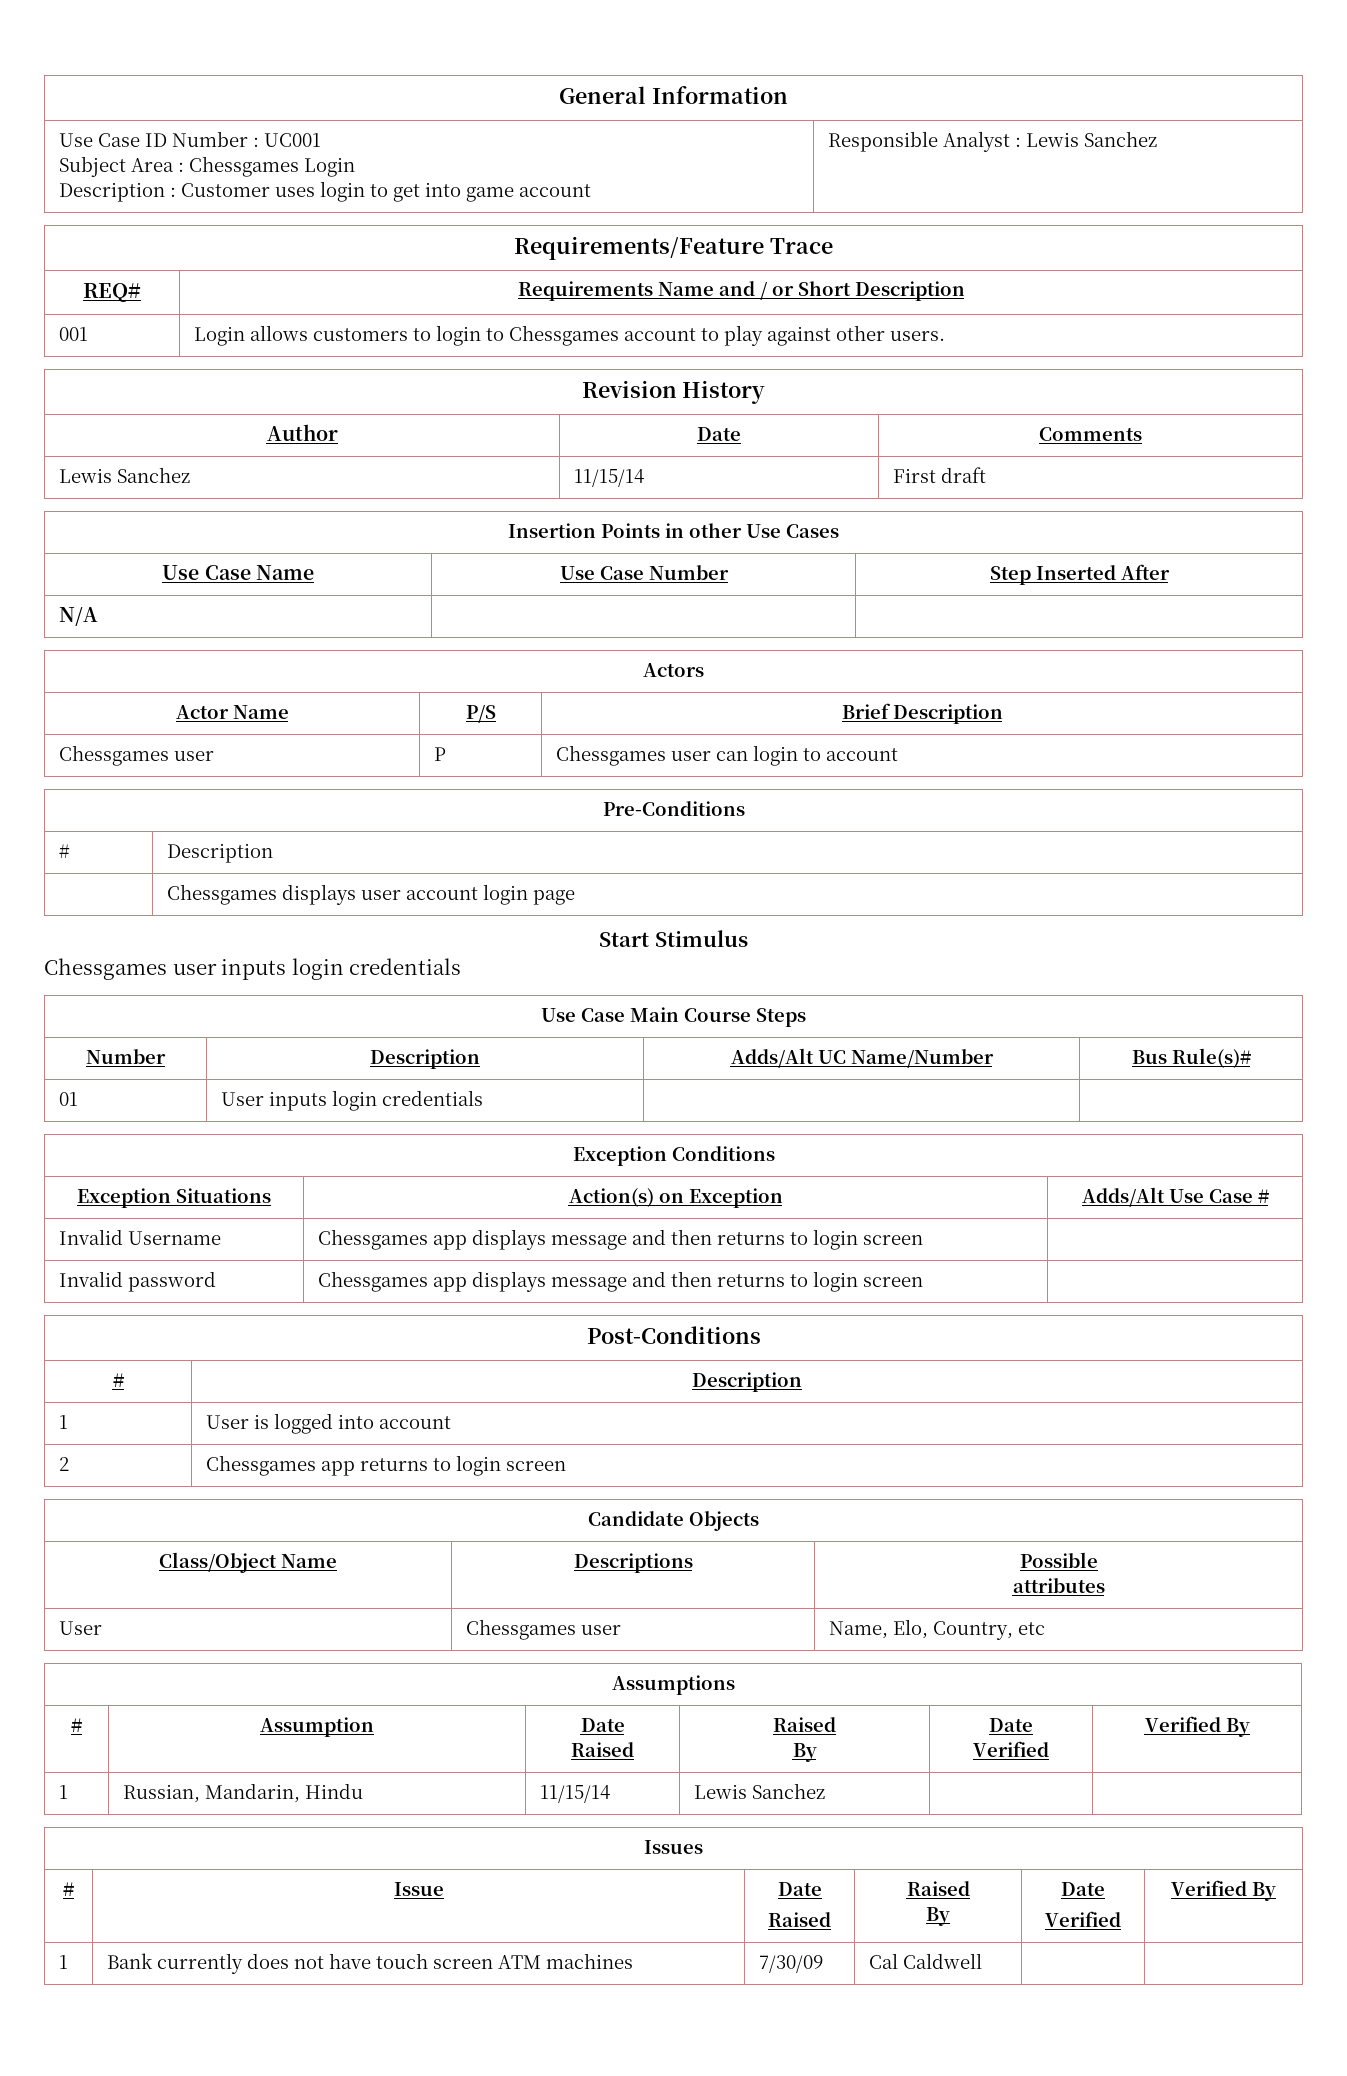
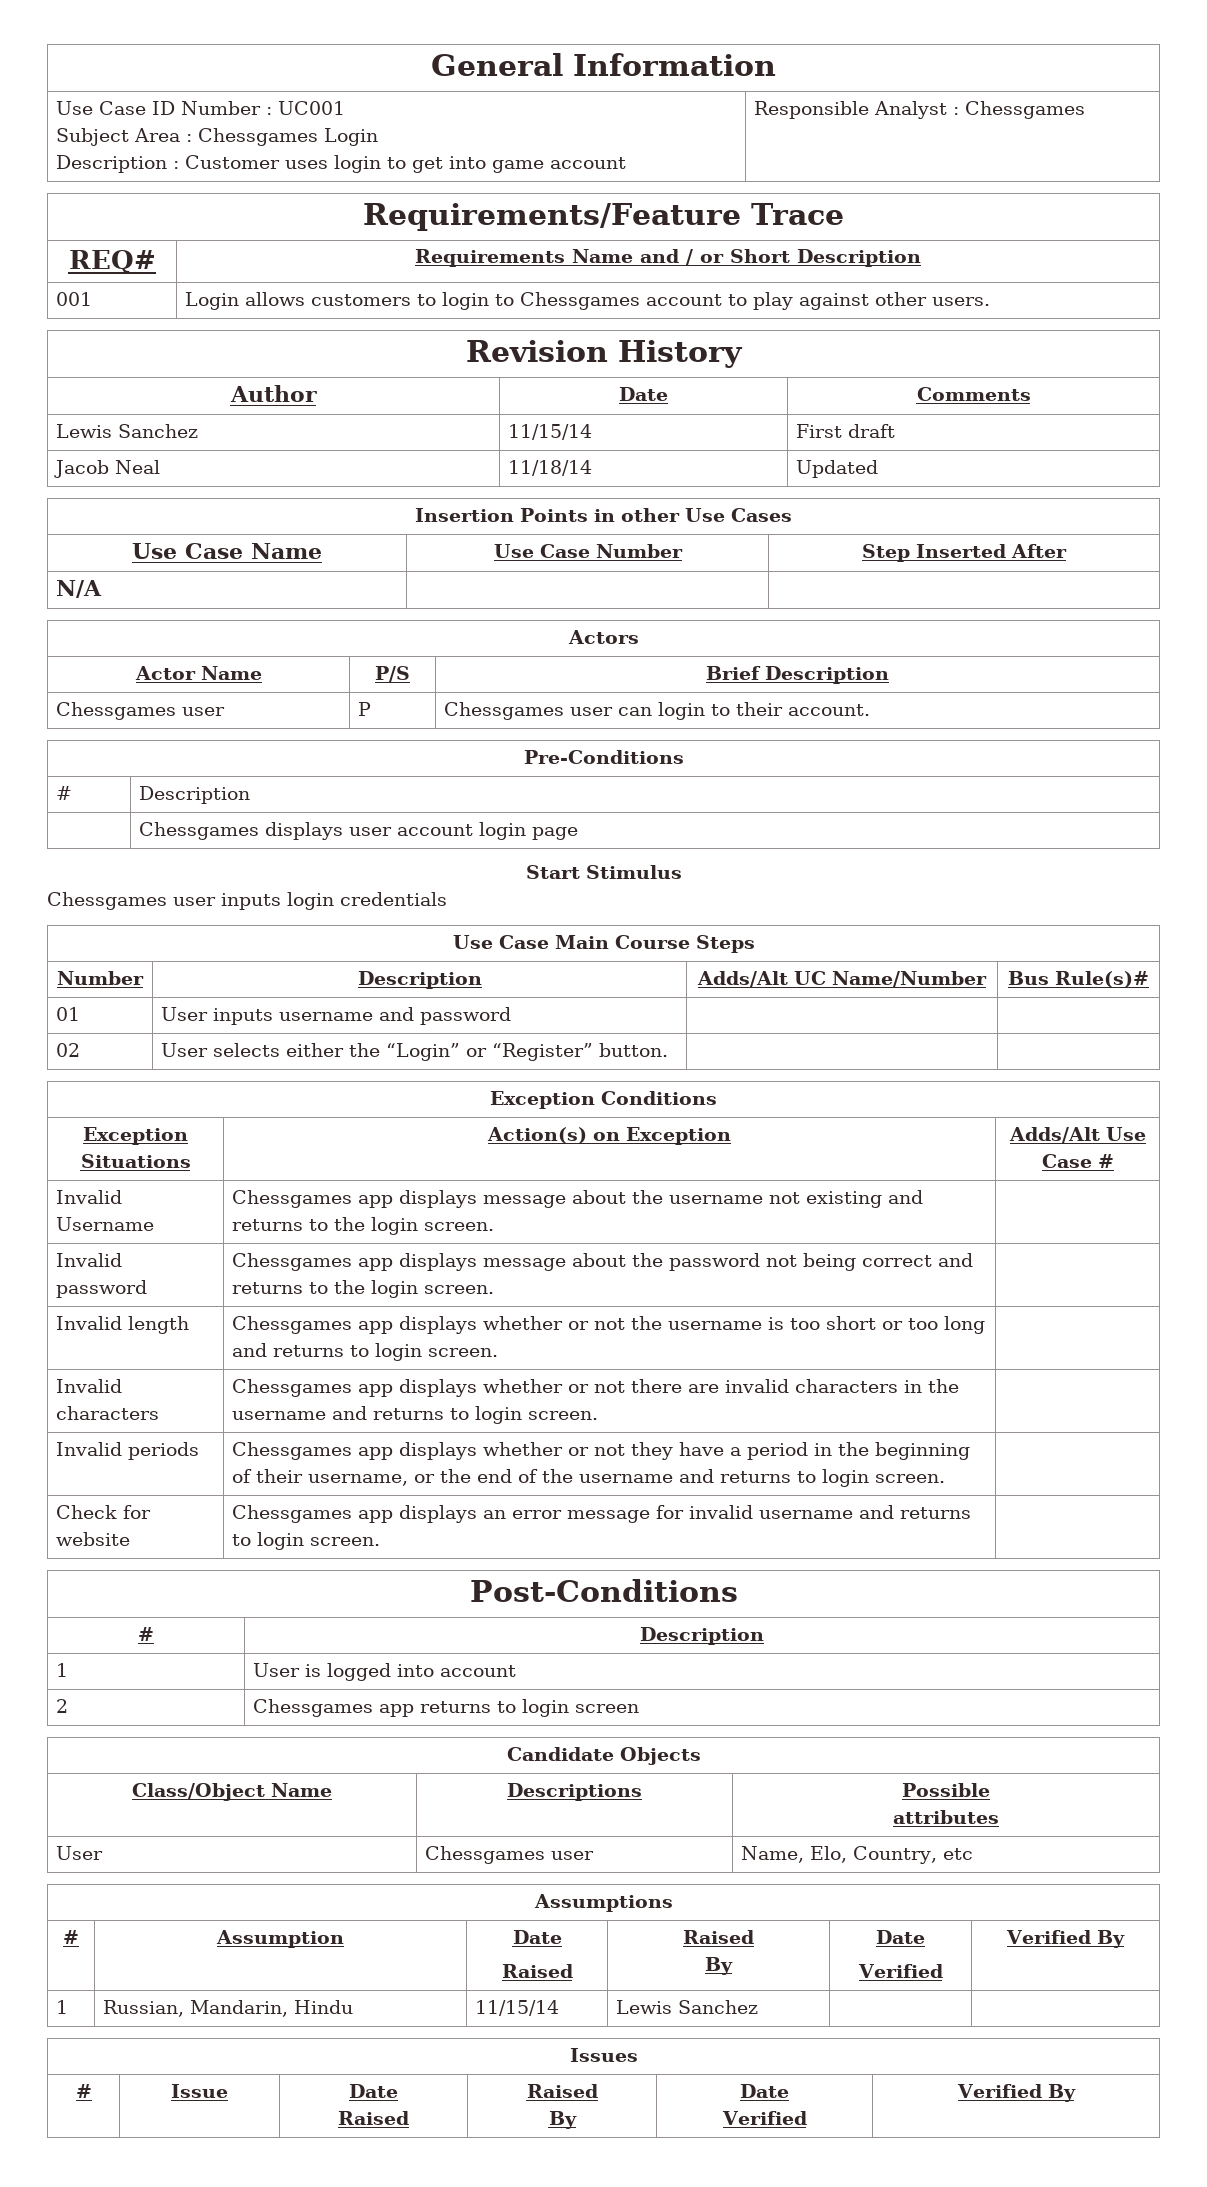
[1026,131,1158,147] Lewis Sanchez -> [964,101,1085,119] Chessgames
(987, 475) none -> [53,460,160,478] [507,460,592,476] [795,460,878,478] // Jacob Neal | 11/18/14 | Updated
[826,748,899,761] account -> [735,702,870,716] their account.
[332,1090,484,1111] login credentials -> [278,1007,511,1025] [55,1043,80,1057] [160,1043,668,1061] username and password | | // 02 | User selects either the “Login” or “Register” button.
[632,1229,924,1250] and then returns to login screen -> [571,1190,923,1208] [231,1217,494,1235] about the username not existing and returns to the login screen.
[632,1271,924,1292] and then returns to login screen -> [571,1253,973,1271] [231,1280,494,1298] [55,1316,189,1334] [231,1316,985,1334] [231,1343,498,1361] [55,1379,122,1393] [55,1406,159,1420] [231,1379,959,1397] [231,1406,598,1424] [55,1442,199,1460] [231,1442,970,1460] [231,1469,945,1487] [55,1505,151,1519] [55,1532,130,1546] [231,1505,971,1523] [231,1532,380,1550] about the password not being correct and returns to the login screen. | // Invalid length | Chessgames app displays whether or not the username is too short or too long and returns to login screen. | // Invalid characters | Chessgames app displays whether or not there are invalid characters in the username and returns to login screen. | // Invalid periods | Chessgames app displays whether or not they have a period in the beginning of their username, or the end of the username and returns to login screen. | // Check for website | Chessgames app displays an error message for invalid username and returns to login screen.
[59,1955,69,1969] [107,1953,634,1974] [759,1955,824,1973] [869,1953,983,1969] // 1 | Bank currently does not have touch screen ATM machines | 7/30/09 | Cal Caldwell | | -> (1076, 2093) none

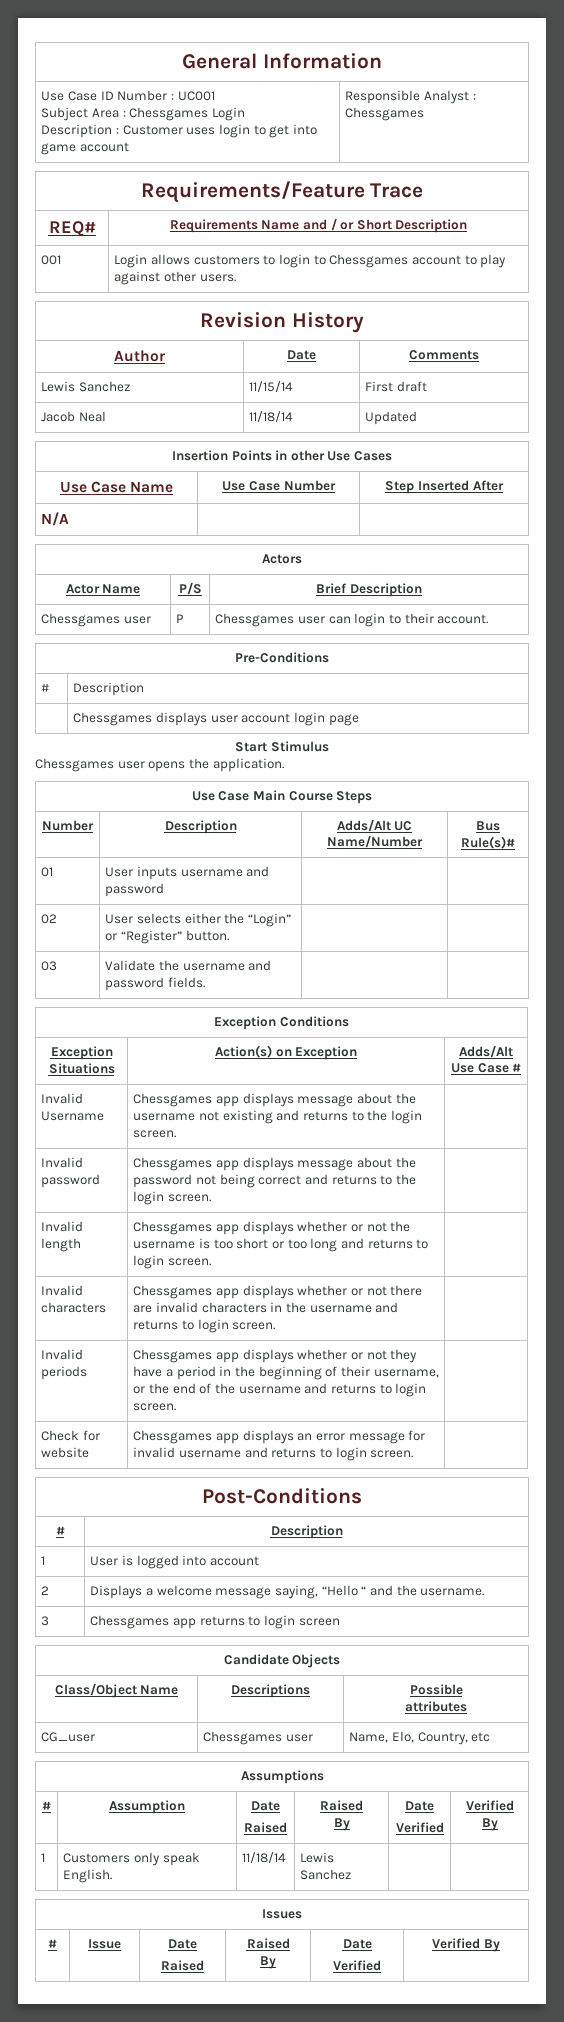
[221,892,447,910] inputs login credentials -> [148,758,284,772] opens the application.
(668, 1050) none -> [41,961,58,971] [105,960,272,971] [105,977,206,991] // 03 | Validate the username and password fields. | |
(68, 1706) none -> [90,1585,485,1599] [41,1616,50,1626] | Displays a welcome message saying, “Hello “ and the username. // 3
[55,1846,103,1860] User -> [41,1732,96,1742] CG_user
[102,2000,353,2017] [474,2000,559,2016] Russian, Mandarin, Hindu | 11/15/14 -> [63,1852,200,1866] [63,1869,113,1883] [242,1852,287,1863] Customers only speak English. | 11/18/14

